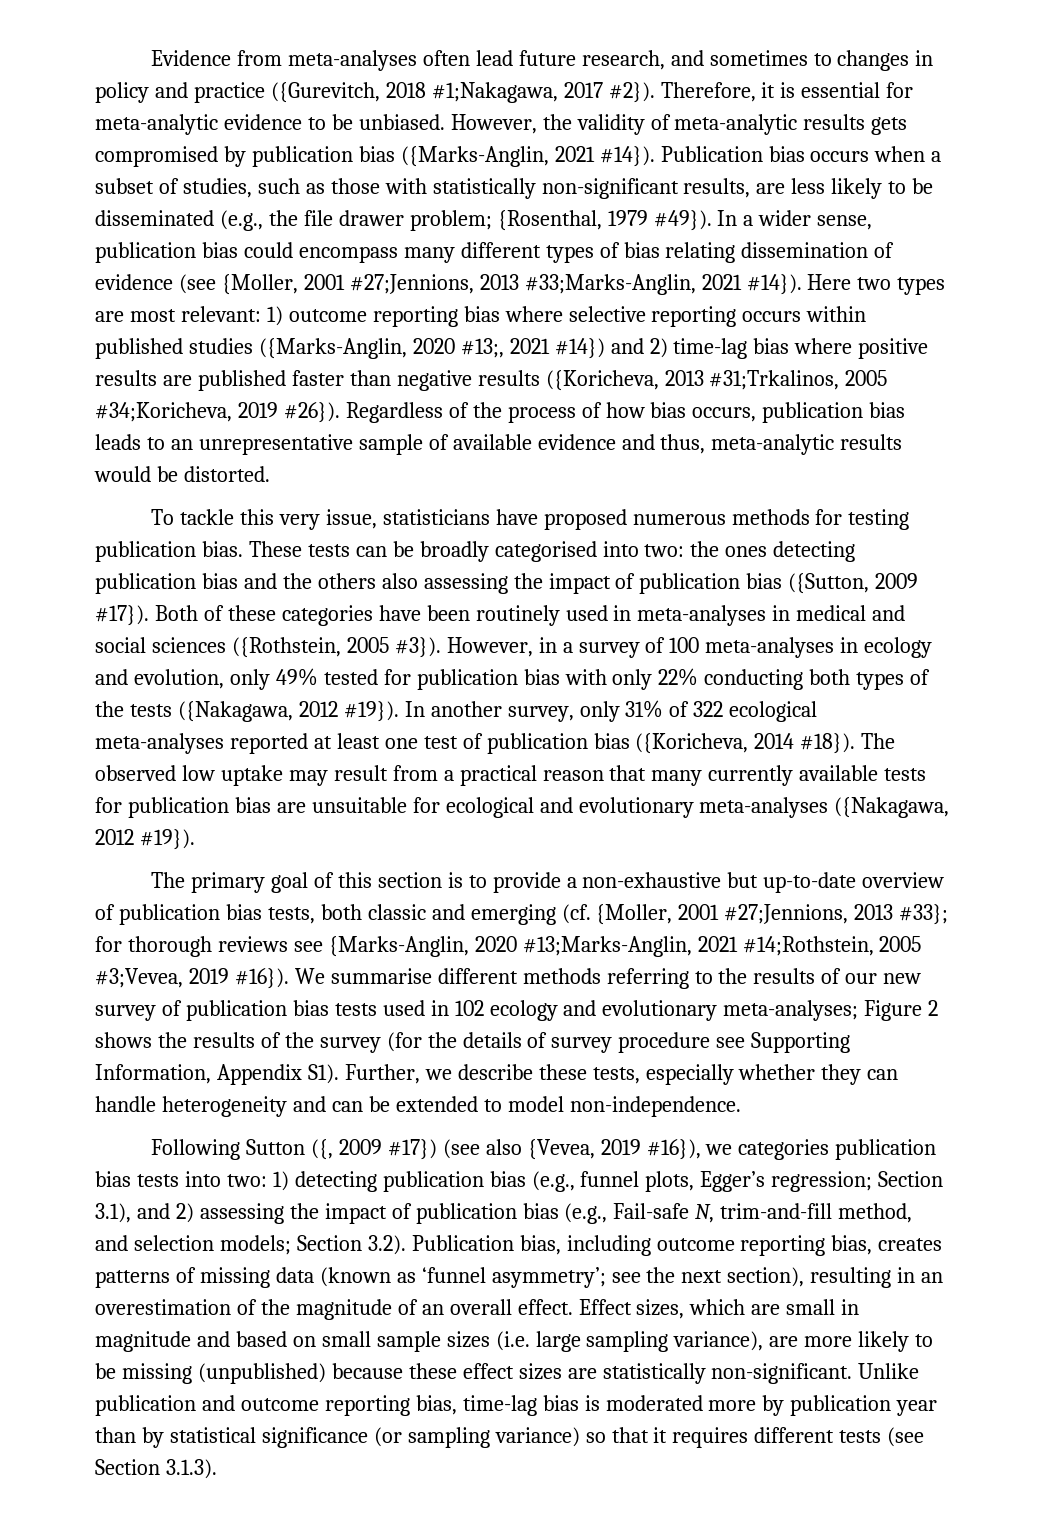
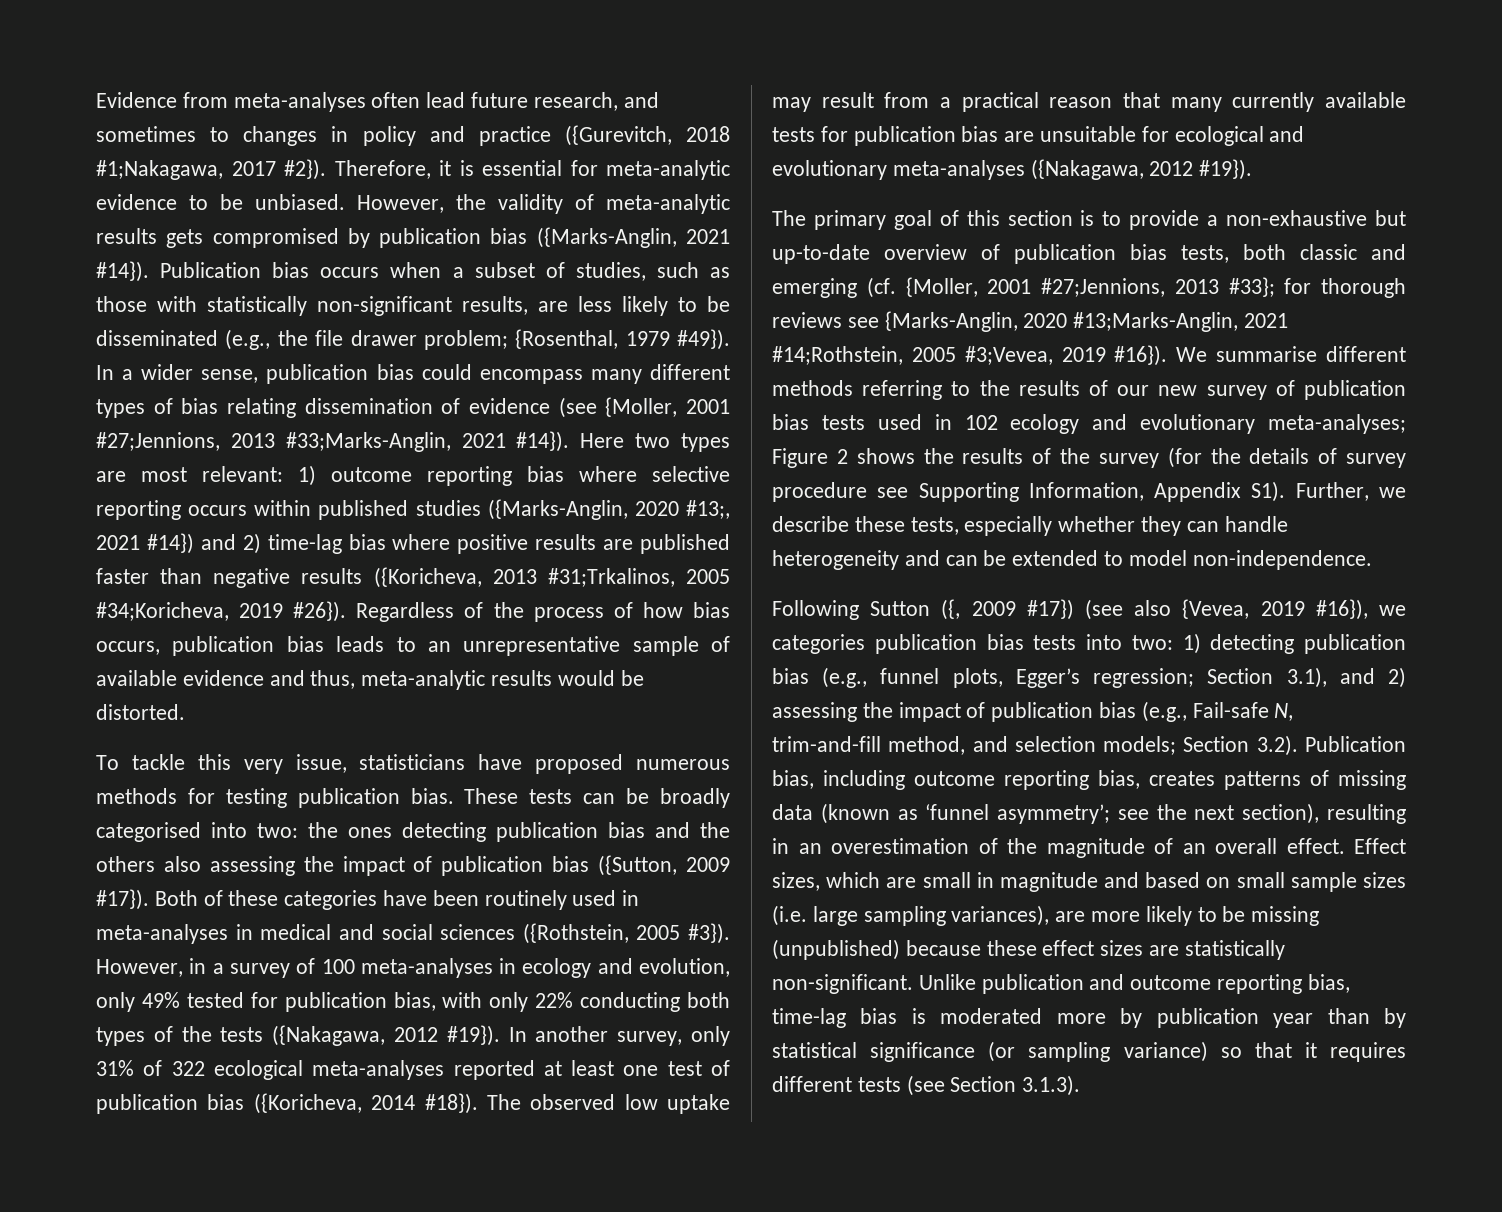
[523,669,560,685] bias -> [393,992,436,1011] bias,
[673,1331,764,1351] variance), -> [951,905,1050,926] variances),

